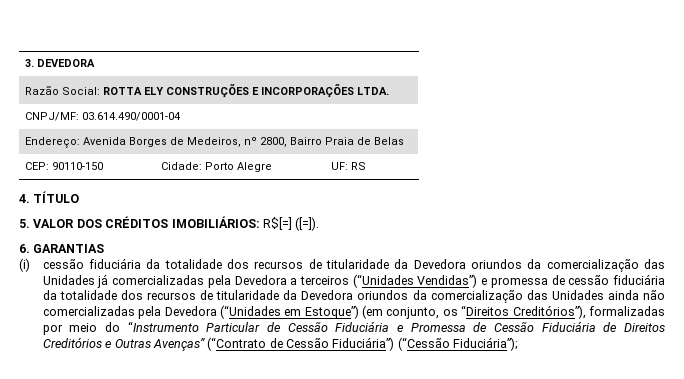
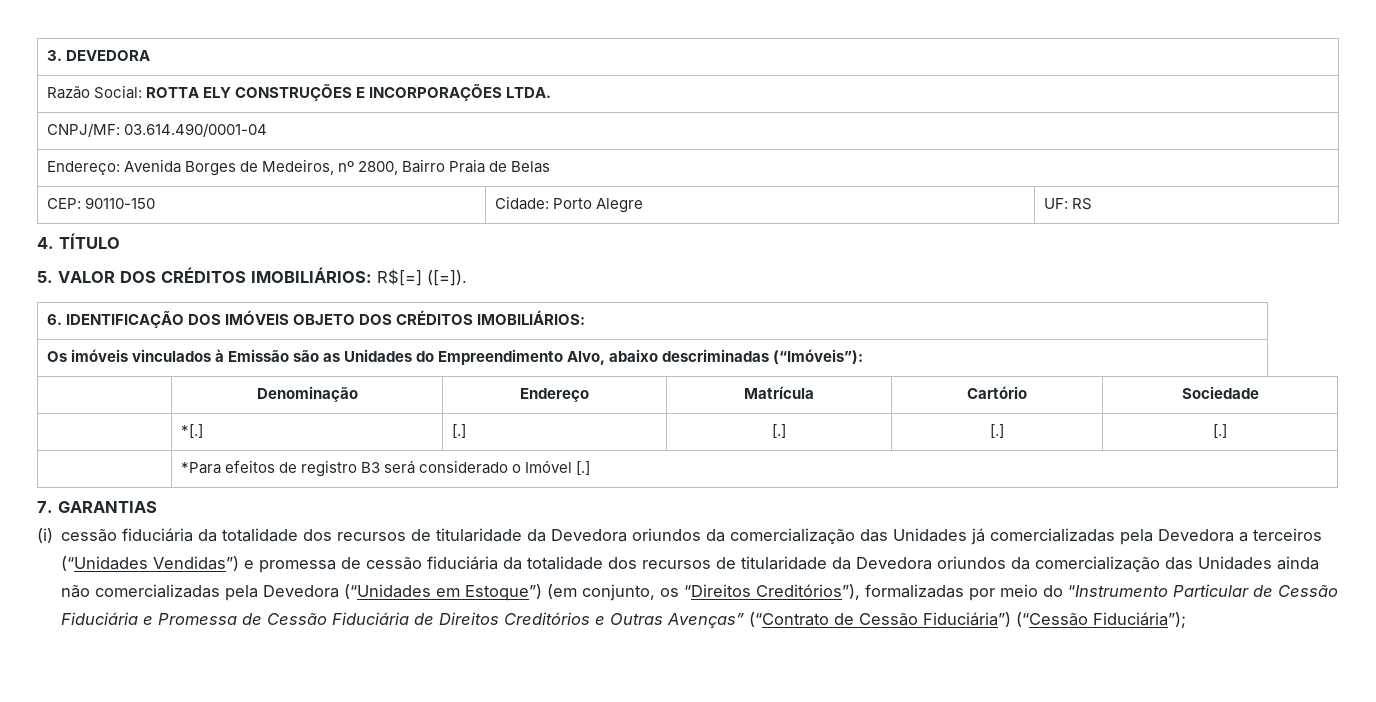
[19,244,30,253] // 6. -> [46,310,585,328] [46,349,864,365] [256,386,358,402] [520,388,589,402] [744,386,815,399] [967,386,1027,399] [1181,386,1259,399] [180,424,203,438] [451,424,466,438] [772,424,787,438] [990,424,1005,438] [1213,424,1227,438] [180,460,590,477] [37,501,53,513] // 6. IDENTIFICAÇÃO DOS IMÓVEIS OBJETO DOS CRÉDITOS IMOBILIÁRIOS: // Os imóveis vinculados à Emissão são as Unidades do Empreendimento Alvo, abaixo descriminadas (“Imóveis”): // | Denominação | Endereço | Matrícula | Cartório | Sociedade // | *[.] | [.] | [.] | [.] | [.] // | *Para efeitos de registro B3 será considerado o Imóvel [.] // 7.

